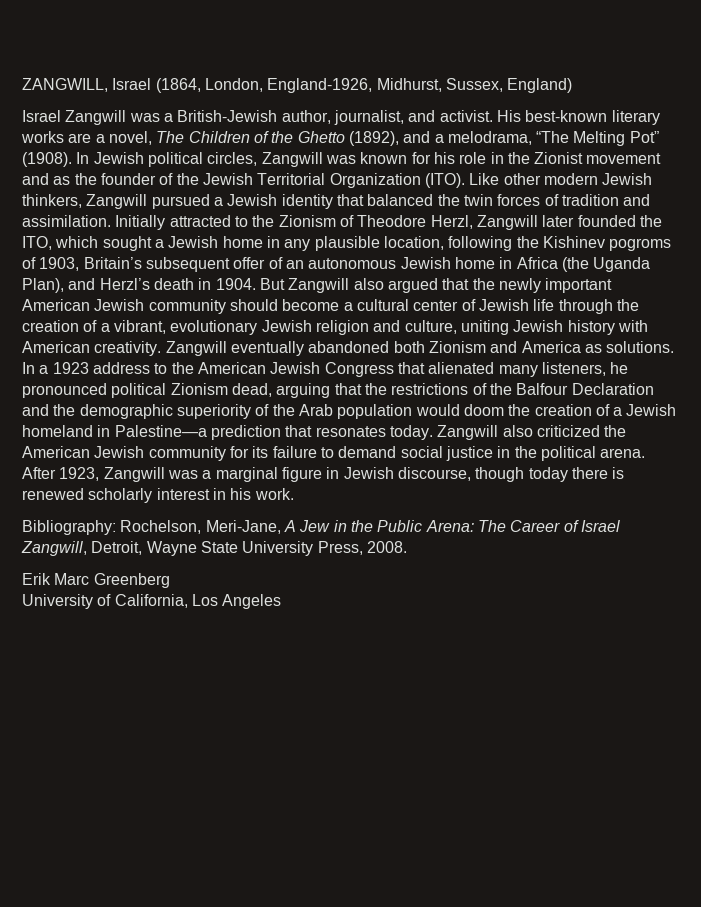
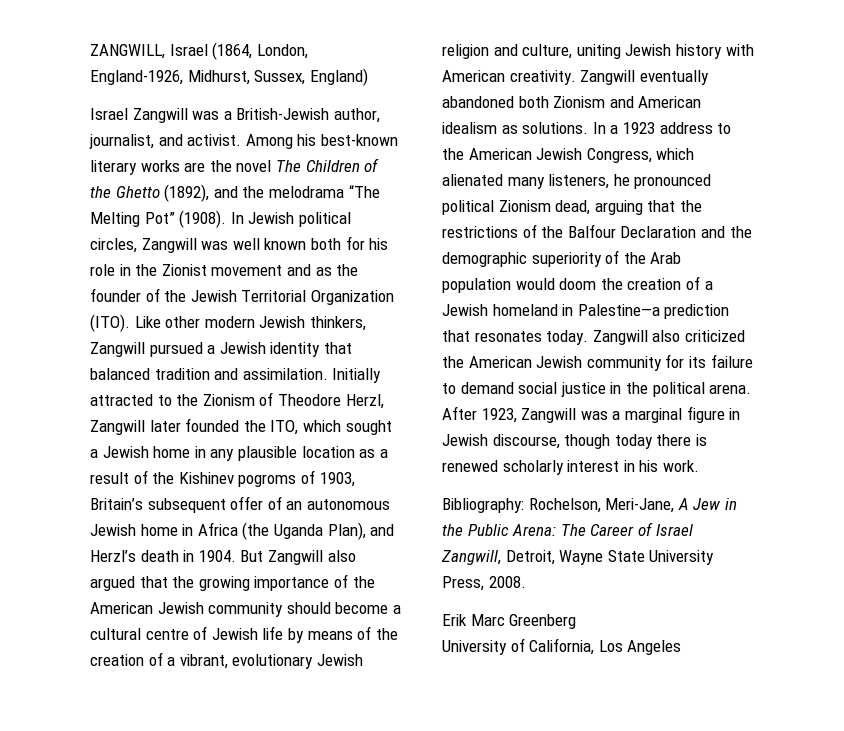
[496,110,521,122] His -> [245,134,317,149] Among his
[95,131,152,145] a novel, -> [209,160,272,172] the novel
[434,131,532,145] a melodrama, -> [242,186,344,198] the melodrama
[360,152,408,164] known -> [232,238,341,250] well known both
[437,194,559,206] the twin forces of -> (150, 374) none
[383,236,513,251] location, following -> [301,446,388,458] [90,470,148,484] location as a result of
[498,278,613,293] newly important -> [198,574,375,591] growing importance of the
[413,300,459,311] center -> [145,629,189,640] centre
[558,299,613,314] through -> [287,626,372,643] by means of
[521,341,581,353] America -> [638,96,702,108] [442,122,497,134] American idealism
[324,362,425,377] Congress that -> [586,148,695,163] Congress, which

